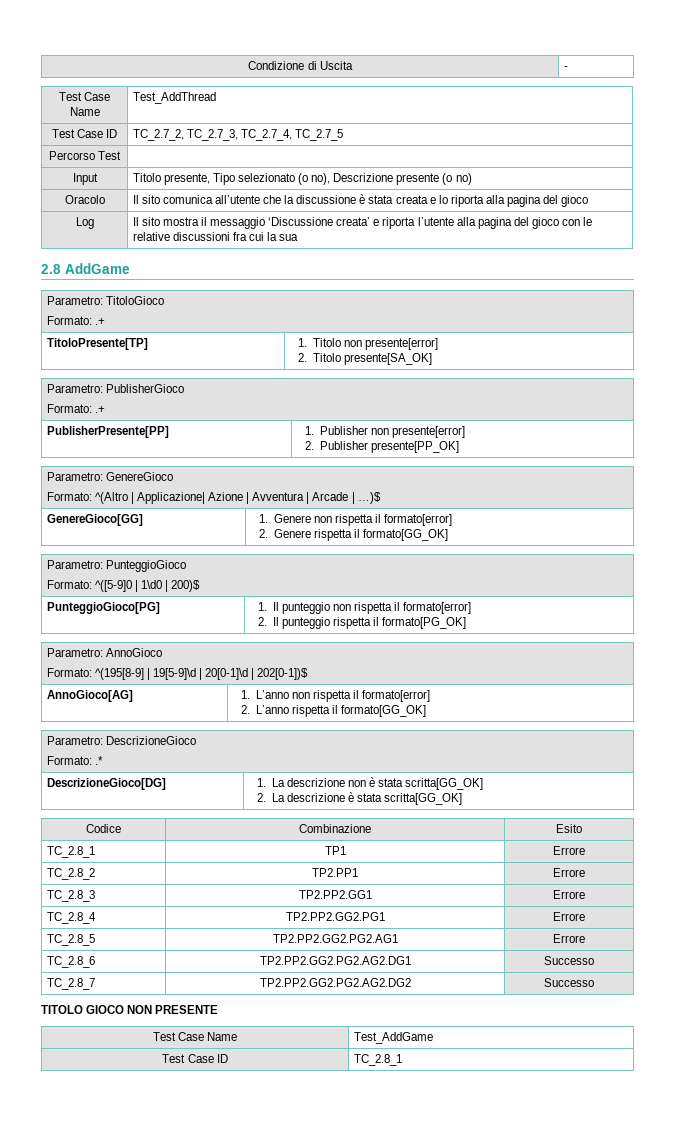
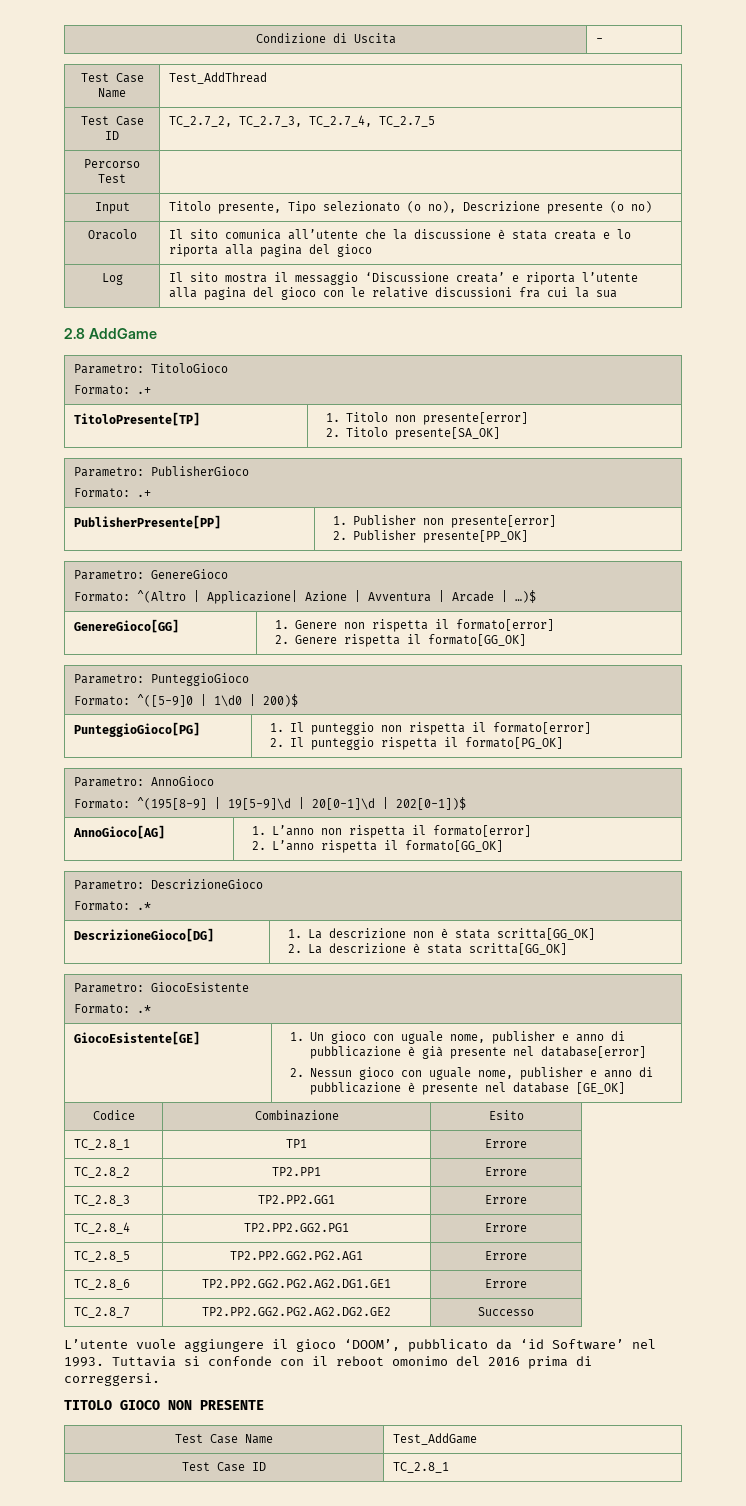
(463, 799) none -> [74,982,250,993] [74,1004,152,1014] [74,1031,201,1045] [289,1031,625,1044] [309,1046,646,1059] [289,1067,653,1080] [309,1082,625,1095] // Parametro: GiocoEsistente // Formato: .* // GiocoEsistente[GE] | 1. Un gioco con uguale nome, publisher e anno di pubblicazione è già presente nel database[error] // 2. Nessun gioco con uguale nome, publisher e anno di pubblicazione è presente nel database [GE_OK]
[259,956,411,965] [544,956,594,965] TP2.PP2.GG2.PG2.AG2.DG1 | Successo -> [202,1279,391,1288] [485,1279,527,1288] TP2.PP2.GG2.PG2.AG2.DG1.GE1 | Errore
[259,978,411,987] [544,978,594,987] TP2.PP2.GG2.PG2.AG2.DG2 | Successo -> [202,1307,391,1316] [478,1307,534,1316] [64,1339,656,1352] [64,1356,592,1369] [64,1373,160,1386] TP2.PP2.GG2.PG2.AG2.DG2.GE2 | Successo // L’utente vuole aggiungere il gioco ‘DOOM’, pubblicato da ‘id Software’ nel 1993. Tuttavia si confonde con il reboot omonimo del 2016 prima di correggersi.

